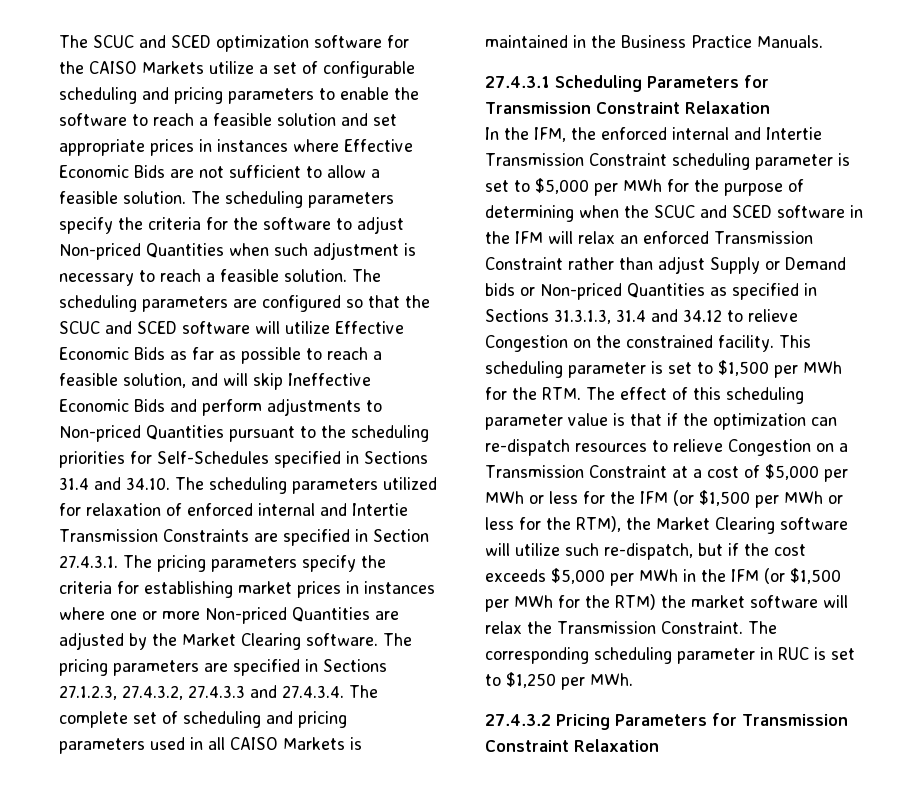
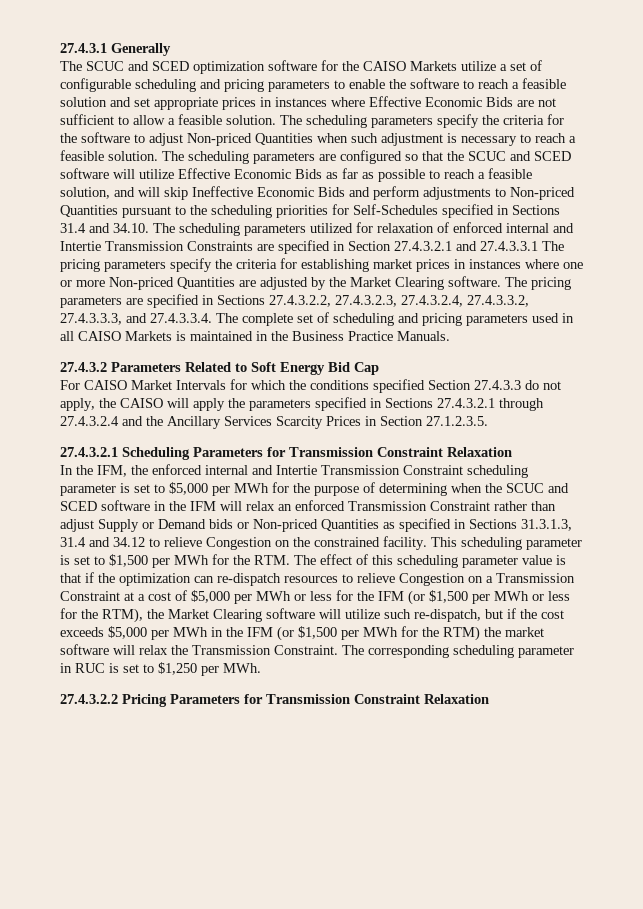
(59, 41) none -> [60,43,171,56] 27.4.3.1 Generally //
[59,555,118,568] 27.4.3.1. -> [394,241,538,251] 27.4.3.2.1 and 27.4.3.3.1
[59,685,344,700] 27.1.2.3, 27.4.3.2, 27.4.3.3 and 27.4.3.4. -> [269,295,529,307] [60,313,212,325] 27.4.3.2.2, 27.4.3.2.3, 27.4.3.2.4, 27.4.3.3.2, 27.4.3.3.3, and 27.4.3.3.4.
[485,76,550,88] 27.4.3.1 -> [60,362,379,375] [60,379,561,393] [60,397,544,411] [60,416,488,429] [60,447,118,457] 27.4.3.2 Parameters Related to Soft Energy Bid Cap // For CAISO Market Intervals for which the conditions specified Section 27.4.3.3 do not apply, the CAISO will apply the parameters specified in Sections 27.4.3.2.1 through 27.4.3.2.4 and the Ancillary Services Scarcity Prices in Section 27.1.2.3.5. // 27.4.3.2.1
[485,714,551,726] 27.4.3.2 -> [60,694,118,704] 27.4.3.2.2

